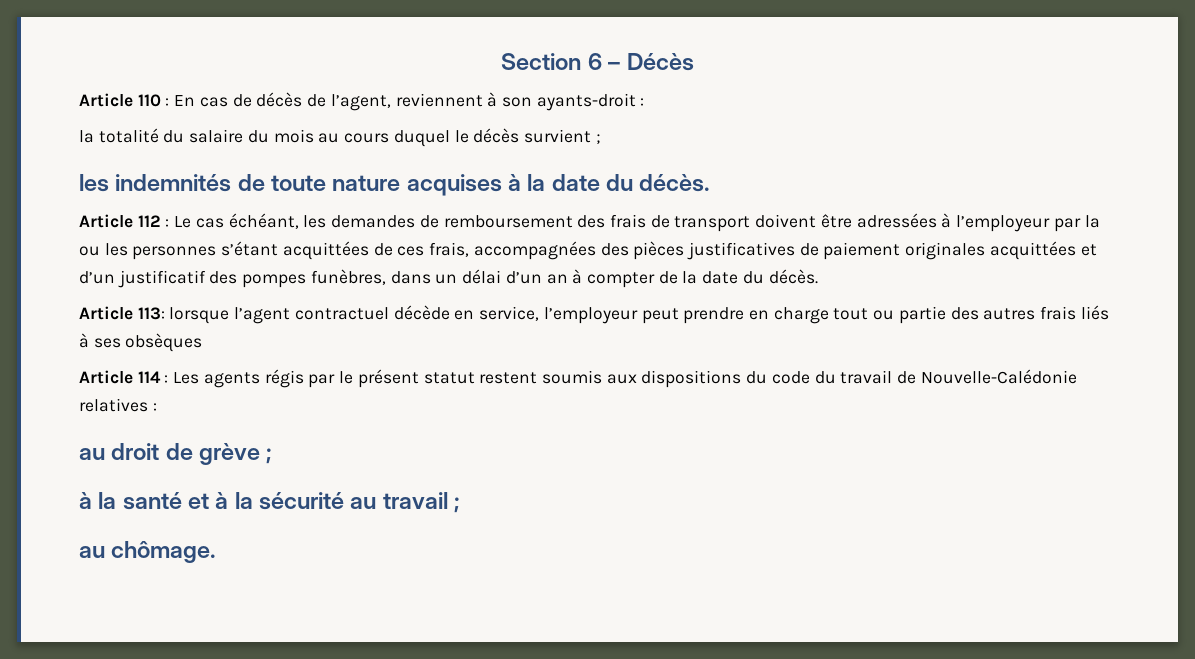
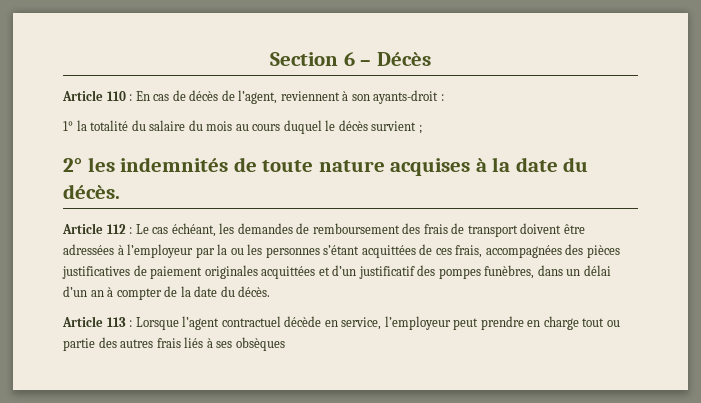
(645, 102) none -> [63,121,73,131] 1°
(601, 139) none -> [63,158,82,172] 2°
[137,307,230,324] 113: lorsque -> [106,317,179,330] 113 : Lorsque
[79,369,1077,388] [79,398,157,412] [79,443,273,465] [79,492,461,513] [79,541,217,563] // Article 114 : Les agents régis par le présent statut restent soumis aux dispositions du code du travail de Nouvelle-Calédonie relatives : // au droit de grève ; // à la santé et à la sécurité au travail ; // au chômage. -> (285, 344) none

